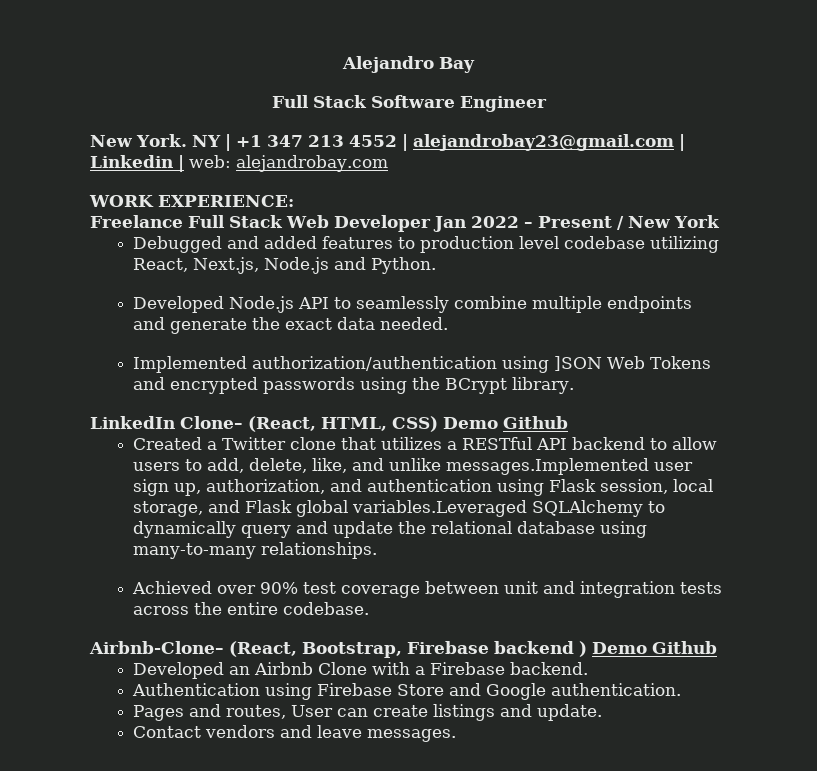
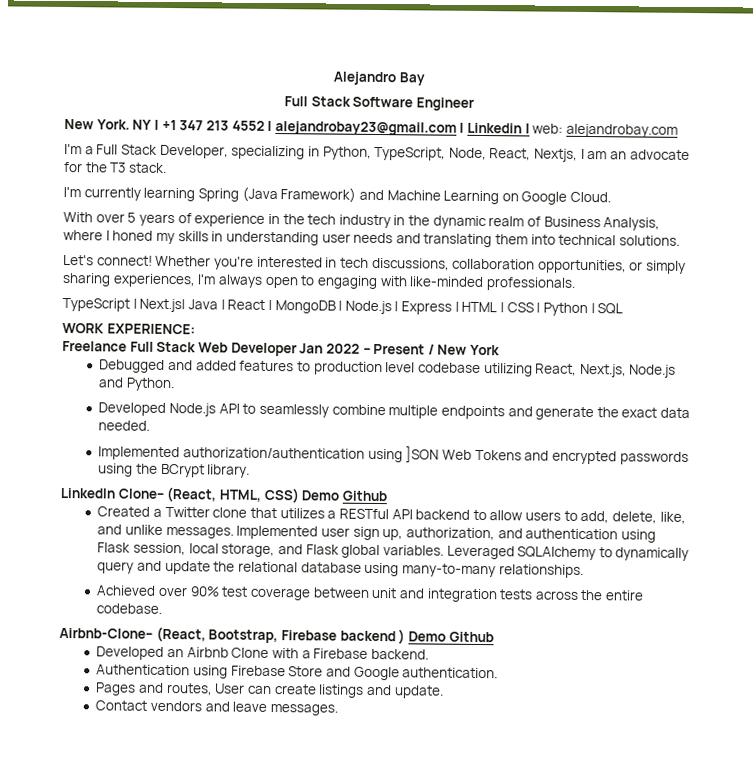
(388, 163) none -> [64,143,690,162] [64,161,167,173] [63,186,612,205] [63,211,661,231] [63,229,681,248] [63,254,687,274] [62,272,576,291] [62,297,624,317] // I'm a Full Stack Developer, specializing in Python, TypeScript, Node, React, Nextjs, I am an advocate for the T3 stack. // I'm currently learning Spring (Java Framework) and Machine Learning on Google Cloud. // With over 5 years of experience in the tech industry in the dynamic realm of Business Analysis, where I honed my skills in understanding user needs and translating them into technical solutions. // Let's connect! Whether you're interested in tech discussions, collaboration opportunities, or simply sharing experiences, I'm always open to engaging with like-minded professionals. // TypeScript | Next.js| Java | React | MongoDB | Node.js | Express | HTML | CSS | Python | SQL
[446,458,650,475] messages.Implemented -> [165,525,319,540] messages. Implemented
[352,500,528,517] variables.Leveraged -> [382,545,515,560] variables. Leveraged

